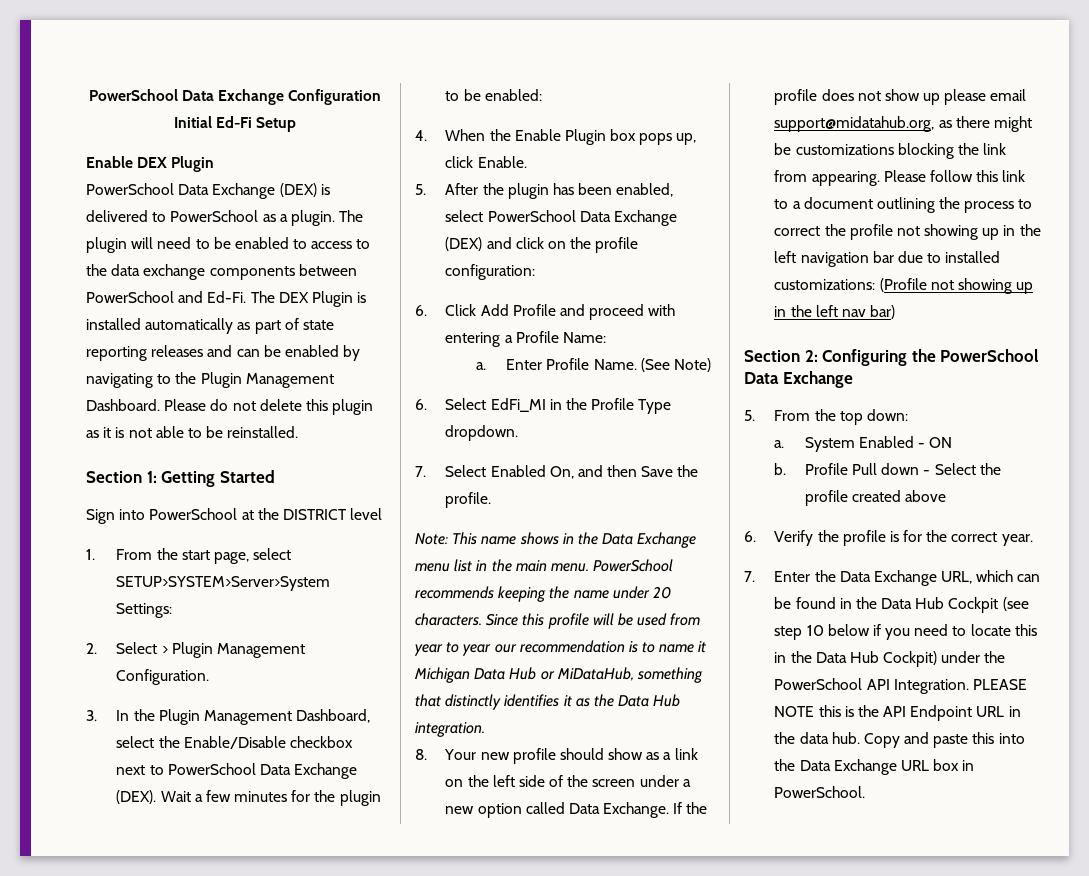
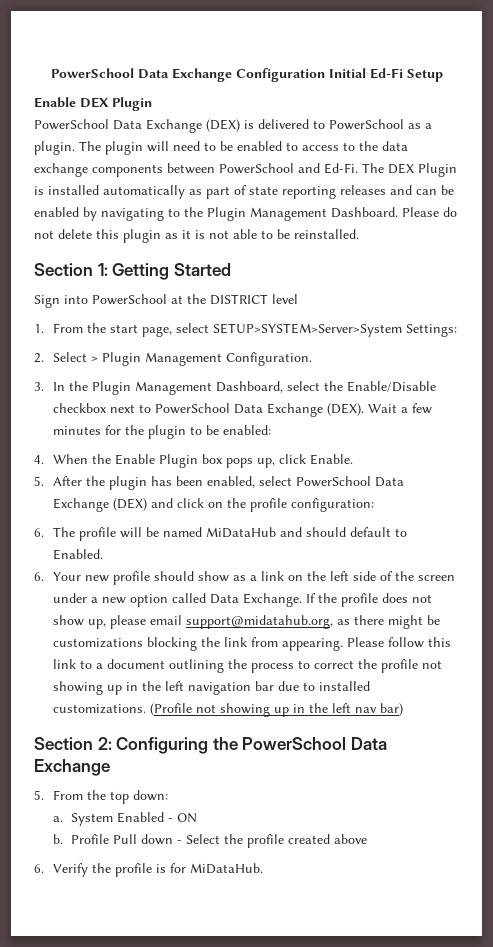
[445,304,676,320] [445,331,606,347] [475,358,711,372] [415,398,672,414] [445,425,519,441] [415,465,699,479] [445,492,492,508] [415,532,697,548] [415,559,674,572] [415,586,671,602] [415,613,701,629] [414,640,707,656] [414,667,703,683] [415,694,681,710] [415,722,485,737] [415,749,427,760] Click Add Profile and proceed with entering a Profile Name: // a. Enter Profile Name. (See Note) // 6. Select EdFi_MI in the Profile Type dropdown. // 7. Select Enabled On, and then Save the profile. // Note: This name shows in the Data Exchange menu list in the main menu. PowerSchool recommends keeping the name under 20 characters. Since this profile will be used from year to year our recommendation is to name it Michigan Data Hub or MiDataHub, something that distinctly identifies it as the Data Hub integration. // 8. -> [52,527,407,541] [52,549,103,560] [34,572,44,581] The profile will be named MiDataHub and should default to Enabled. // 6.
[923,93,941,105] up -> [87,619,106,629] up,
[774,279,876,290] customizations: -> [52,704,146,714] customizations.
[926,530,1033,546] [744,570,1041,586] [774,597,1029,613] [774,624,1037,640] [774,651,1006,667] [774,678,1027,694] [774,705,1021,721] [774,732,1025,748] [774,759,975,775] [774,786,866,798] the correct year. // 7. Enter the Data Exchange URL, which can be found in the Data Hub Cockpit (see step 10 below if you need to locate this in the Data Hub Cockpit) under the PowerSchool API Integration. PLEASE NOTE this is the API Endpoint URL in the data hub. Copy and paste this into the Data Exchange URL box in PowerSchool. -> [189,863,263,874] MiDataHub.

